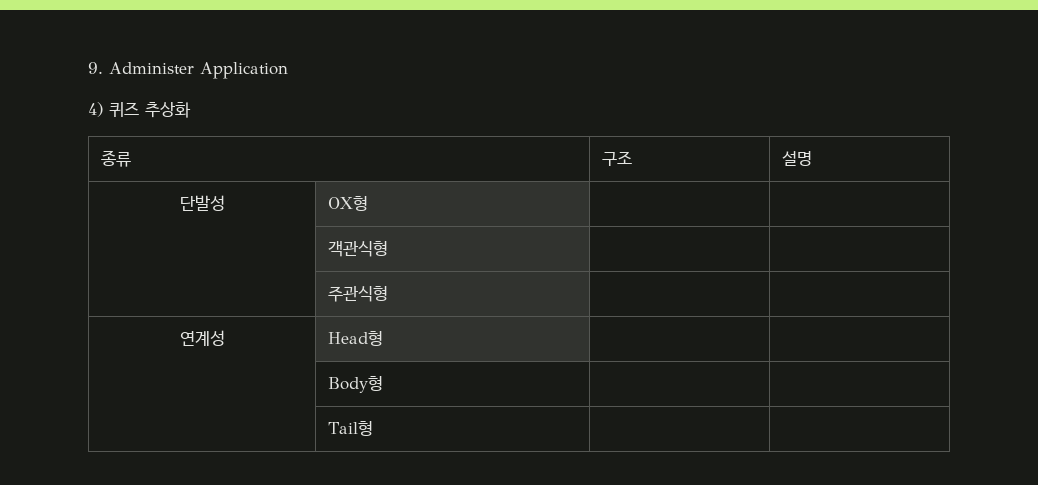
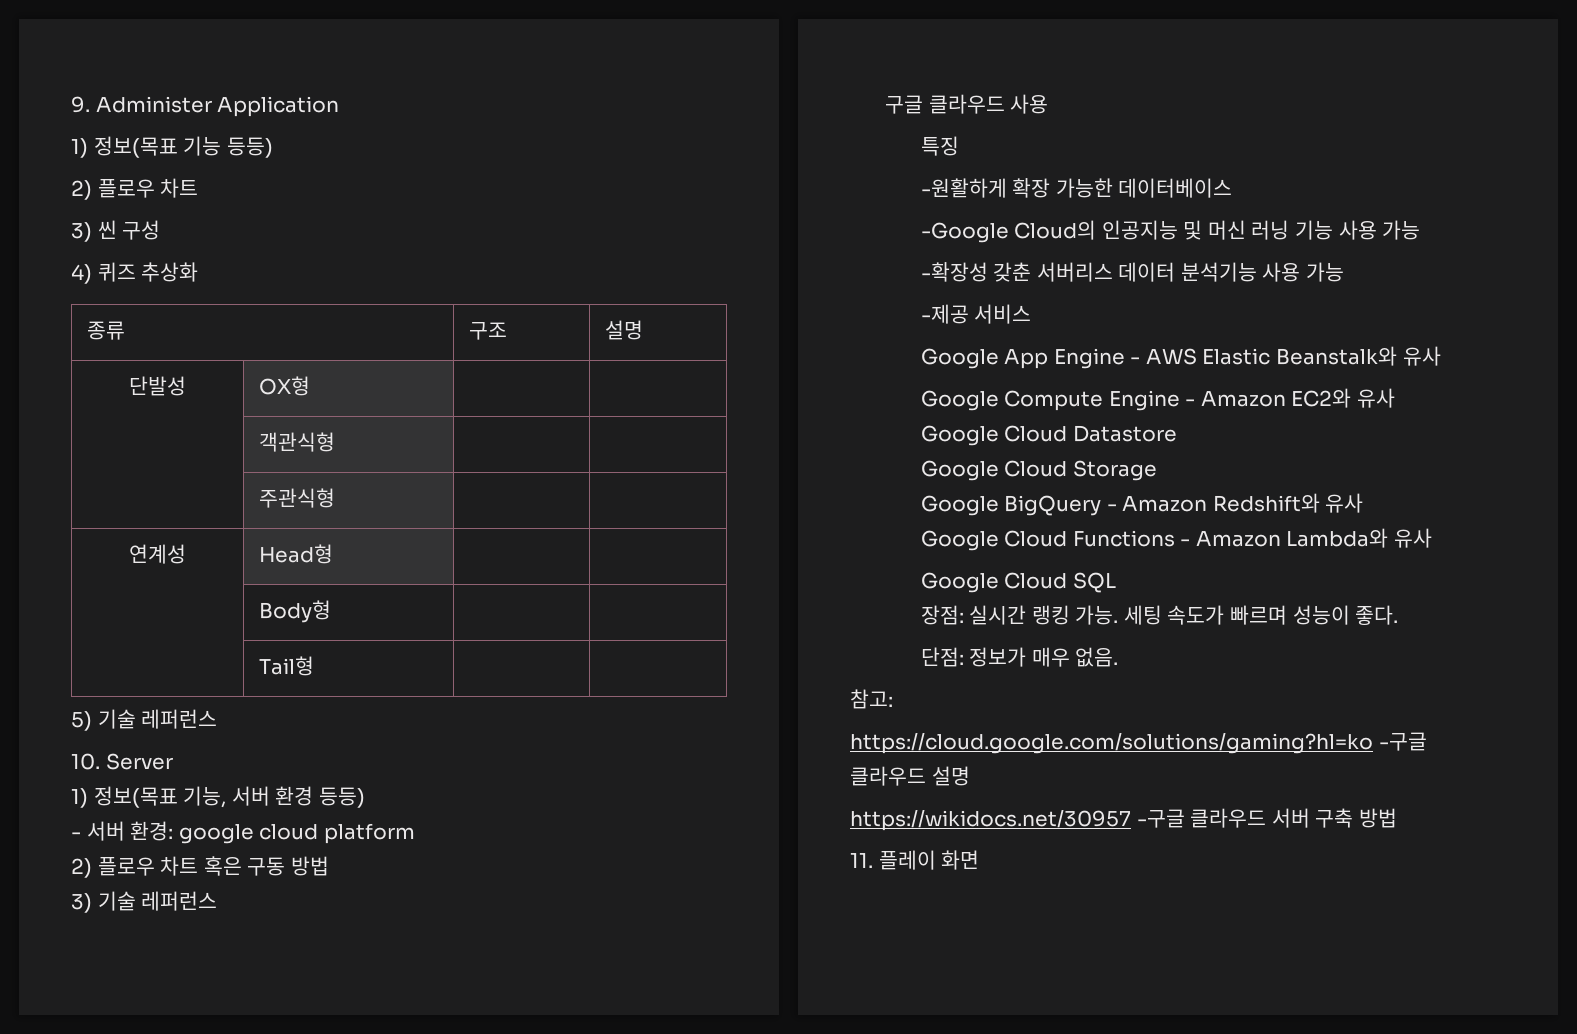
(288, 70) none -> [71,136,273,158] [71,178,199,200] [71,220,161,242] // 1) 정보(목표 기능 등등) // 2) 플로우 차트 // 3) 씬 구성
(374, 428) none -> [71,709,218,731] [71,753,173,770] [71,786,365,808] [71,821,415,844] [71,856,329,878] [71,891,218,913] [885,94,1049,114] [920,136,959,156] [920,178,1233,198] [920,220,1421,243] [920,262,1345,282] [920,304,1032,324] [920,346,1441,369] [920,388,1396,411] [920,425,1177,446] [920,460,1157,481] [920,493,1364,516] [920,528,1433,551] [920,572,1116,593] [920,605,1399,625] [920,647,1119,667] [850,689,893,709] [850,732,1427,754] [850,766,970,786] [850,808,1397,831] [850,850,980,870] // 5) 기술 레퍼런스 // 10. Server // 1) 정보(목표 기능, 서버 환경 등등) // - 서버 환경: google cloud platform // 2) 플로우 차트 혹은 구동 방법 // 3) 기술 레퍼런스 // 구글 클라우드 사용 // 특징 // -원활하게 확장 가능한 데이터베이스 // -Google Cloud의 인공지능 및 머신 러닝 기능 사용 가능 // -확장성 갖춘 서버리스 데이터 분석기능 사용 가능 // -제공 서비스 // Google App Engine - AWS Elastic Beanstalk와 유사 // Google Compute Engine - Amazon EC2와 유사 // Google Cloud Datastore // Google Cloud Storage // Google BigQuery - Amazon Redshift와 유사 // Google Cloud Functions - Amazon Lambda와 유사 // Google Cloud SQL // 장점: 실시간 랭킹 가능. 세팅 속도가 빠르며 성능이 좋다. // 단점: 정보가 매우 없음. // 참고: // https://cloud.google.com/solutions/gaming?hl=ko -구글 클라우드 설명 // https://wikidocs.net/30957 -구글 클라우드 서버 구축 방법 // 11. 플레이 화면

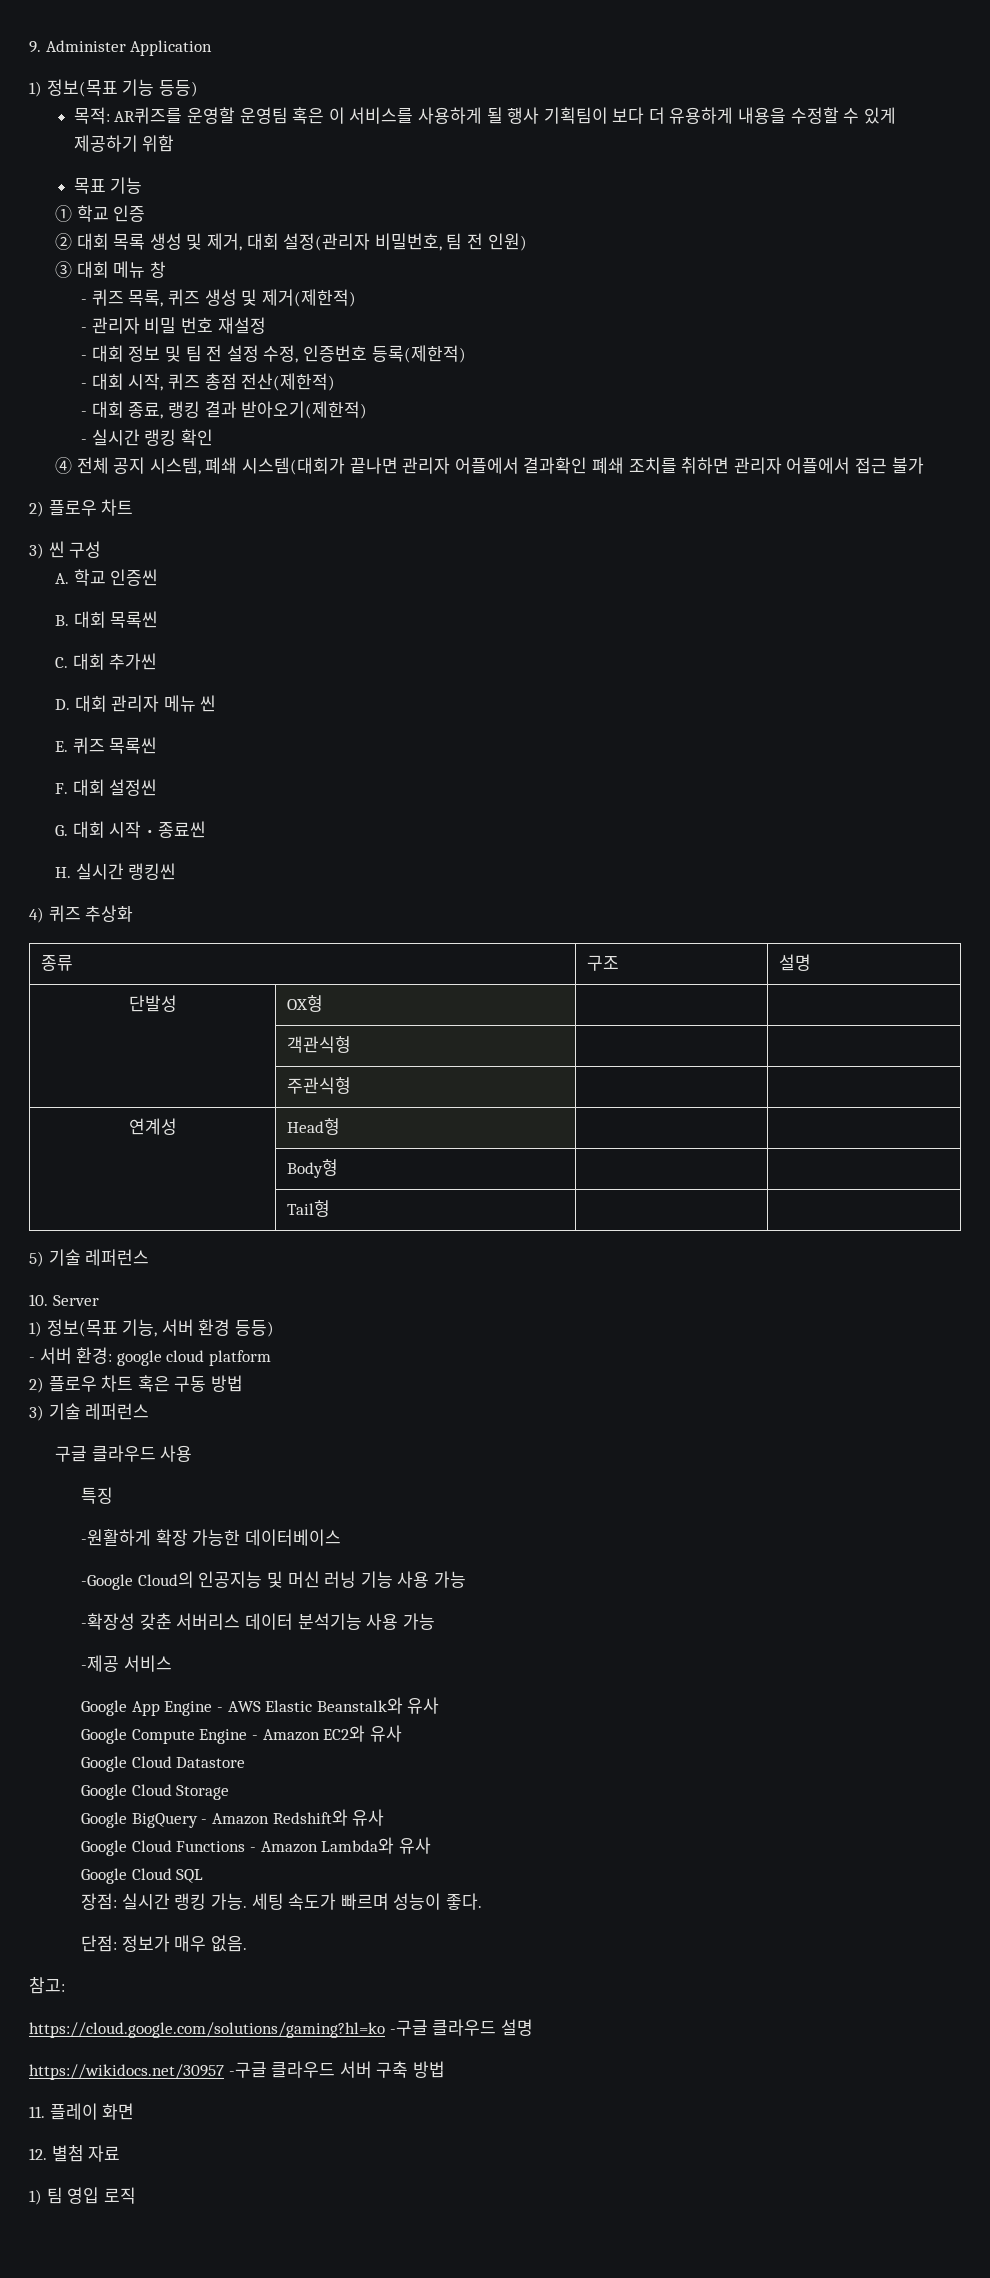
(273, 147) none -> [73,107,896,124] [73,135,175,152] [73,177,143,194] [55,205,146,222] [55,233,527,251] [55,261,166,278] [81,289,356,307] [81,317,266,334] [81,345,466,363] [81,373,336,391] [81,401,368,419] [81,429,213,446] [55,457,924,475] // 목적: AR퀴즈를 운영할 운영팀 혹은 이 서비스를 사용하게 될 행사 기획팀이 보다 더 유용하게 내용을 수정할 수 있게 제공하기 위함 // 목표 기능 // ① 학교 인증 // ② 대회 목록 생성 및 제거, 대회 설정(관리자 비밀번호, 팀 전 인원) // ③ 대회 메뉴 창 // - 퀴즈 목록, 퀴즈 생성 및 제거(제한적) // - 관리자 비밀 번호 재설정 // - 대회 정보 및 팀 전 설정 수정, 인증번호 등록(제한적) // - 대회 시작, 퀴즈 총점 전산(제한적) // - 대회 종료, 랭킹 결과 받아오기(제한적) // - 실시간 랭킹 확인 // ④ 전체 공지 시스템, 폐쇄 시스템(대회가 끝나면 관리자 어플에서 결과확인 폐쇄 조치를 취하면 관리자 어플에서 접근 불가
(161, 230) none -> [55,569,159,586] [55,611,159,628] [55,653,158,670] [55,695,217,712] [55,737,158,754] [55,779,158,796] [55,821,207,838] [55,863,177,880] // A. 학교 인증씬 // B. 대회 목록씬 // C. 대회 추가씬 // D. 대회 관리자 메뉴 씬 // E. 퀴즈 목록씬 // F. 대회 설정씬 // G. 대회 시작 • 종료씬 // H. 실시간 랭킹씬
(980, 860) none -> [29,2145,121,2162] [29,2187,136,2205] // 12. 별첨 자료 // 1) 팀 영입 로직

